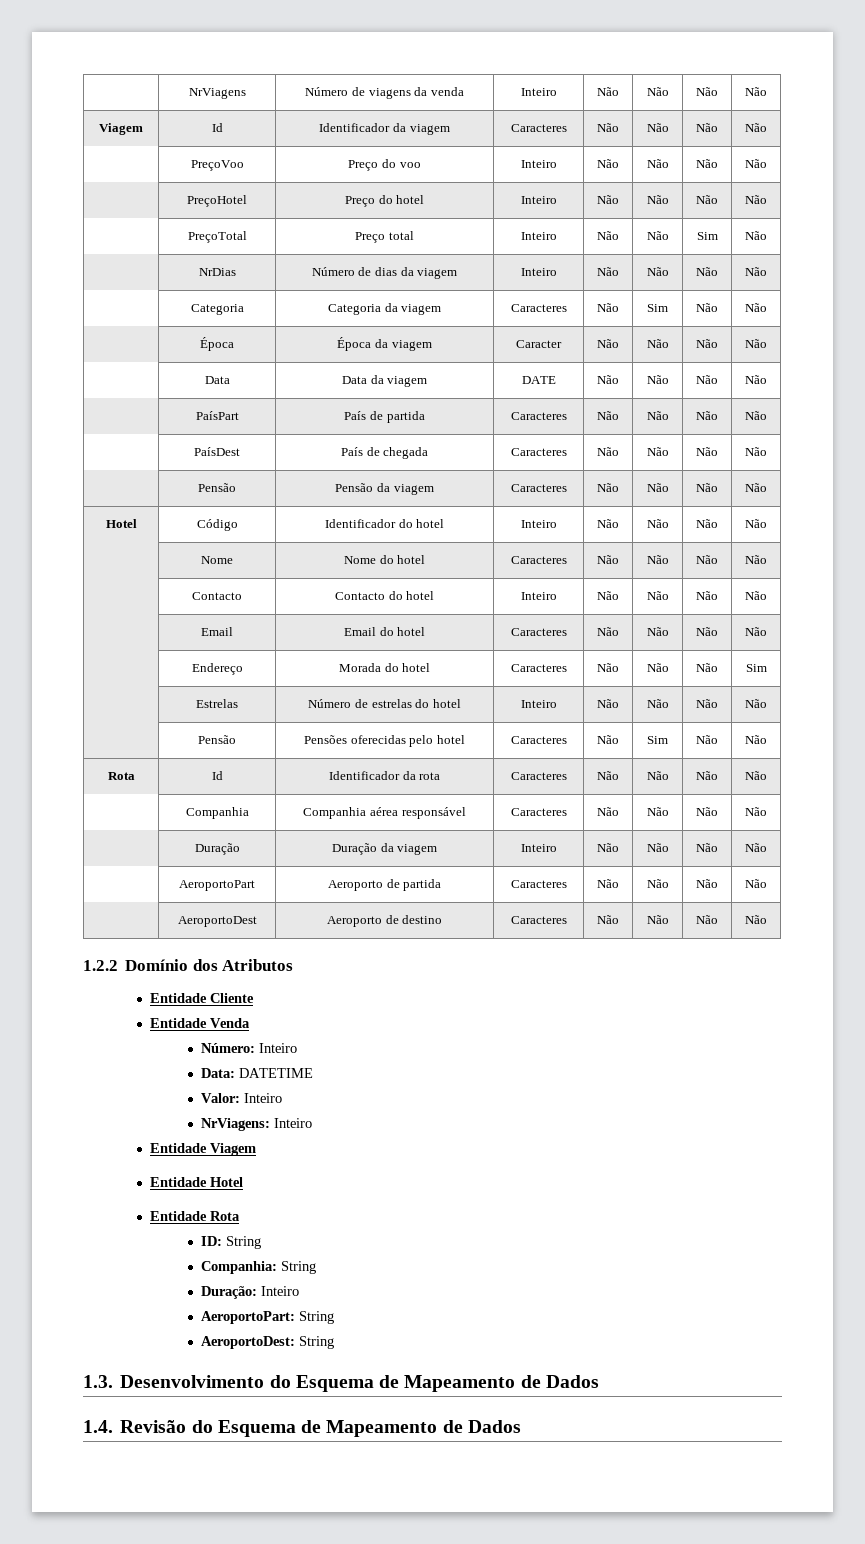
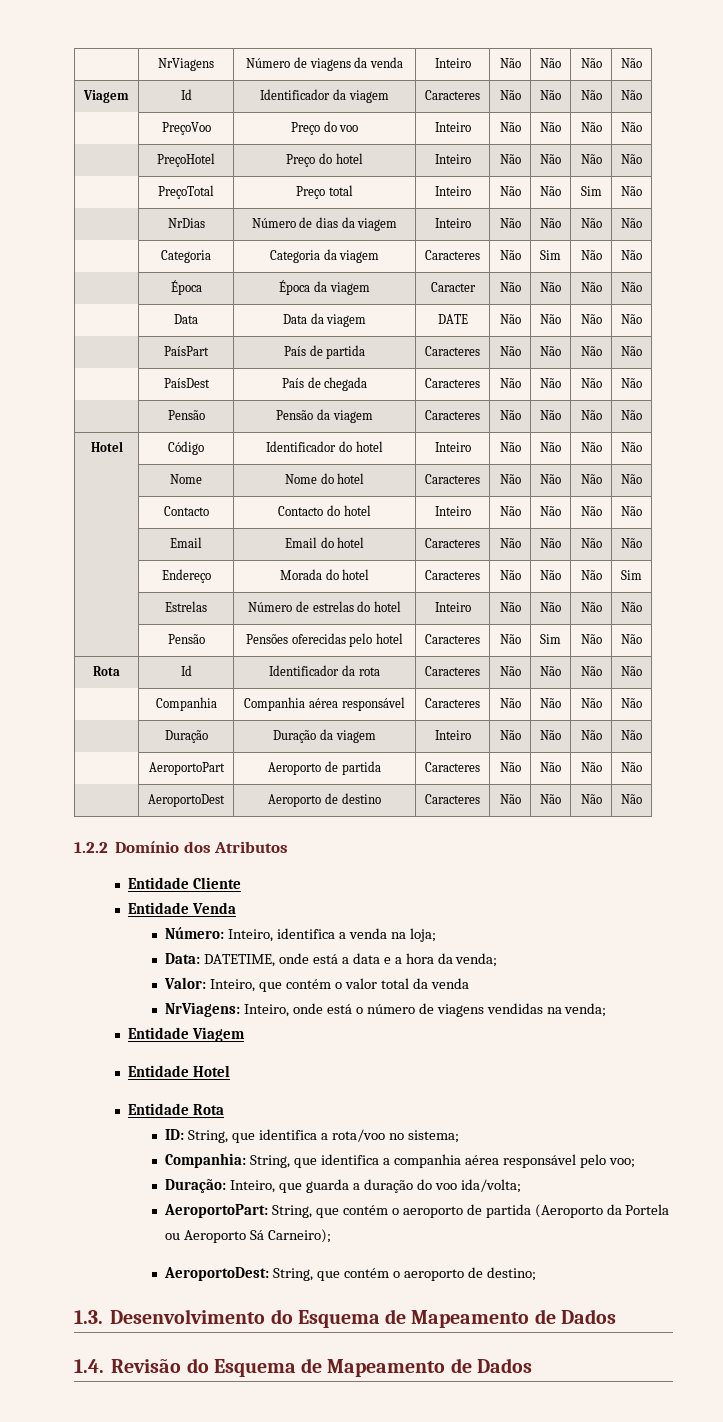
[259,1043,298,1053] [201,1068,314,1078] [201,1093,283,1103] [201,1118,313,1131] Inteiro // Data: DATETIME // Valor: Inteiro // NrViagens: Inteiro -> [228,928,436,942] [165,953,498,967] [164,977,469,992] [165,1002,607,1017] Inteiro, identifica a venda na loja; // Data: DATETIME, onde está a data e a hora da venda; // Valor: Inteiro, que contém o valor total da venda // NrViagens: Inteiro, onde está o número de viagens vendidas na venda;
[226,1236,262,1249] [201,1261,317,1274] [201,1286,300,1299] [201,1311,335,1324] [201,1336,335,1349] String // Companhia: String // Duração: Inteiro // AeroportoPart: String // AeroportoDest: String -> [188,1129,459,1143] [165,1153,635,1168] [165,1179,521,1193] [164,1204,670,1218] [165,1229,332,1243] [164,1267,536,1281] String, que identifica a rota/voo no sistema; // Companhia: String, que identifica a companhia aérea responsável pelo voo; // Duração: Inteiro, que guarda a duração do voo ida/volta; // AeroportoPart: String, que contém o aeroporto de partida (Aeroporto da Portela ou Aeroporto Sá Carneiro); // AeroportoDest: String, que contém o aeroporto de destino;

